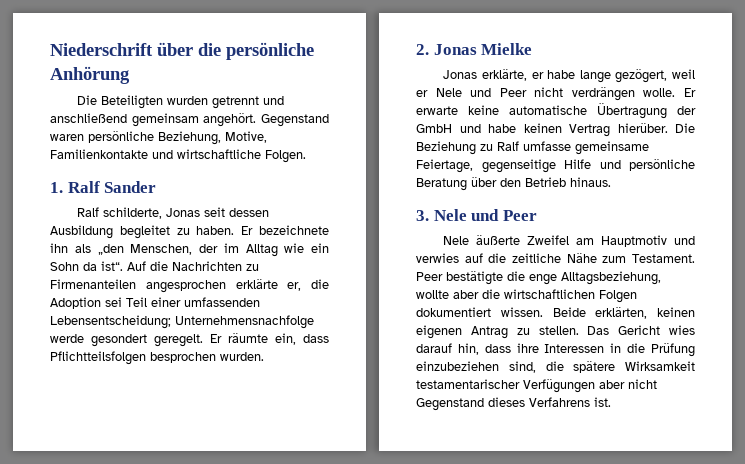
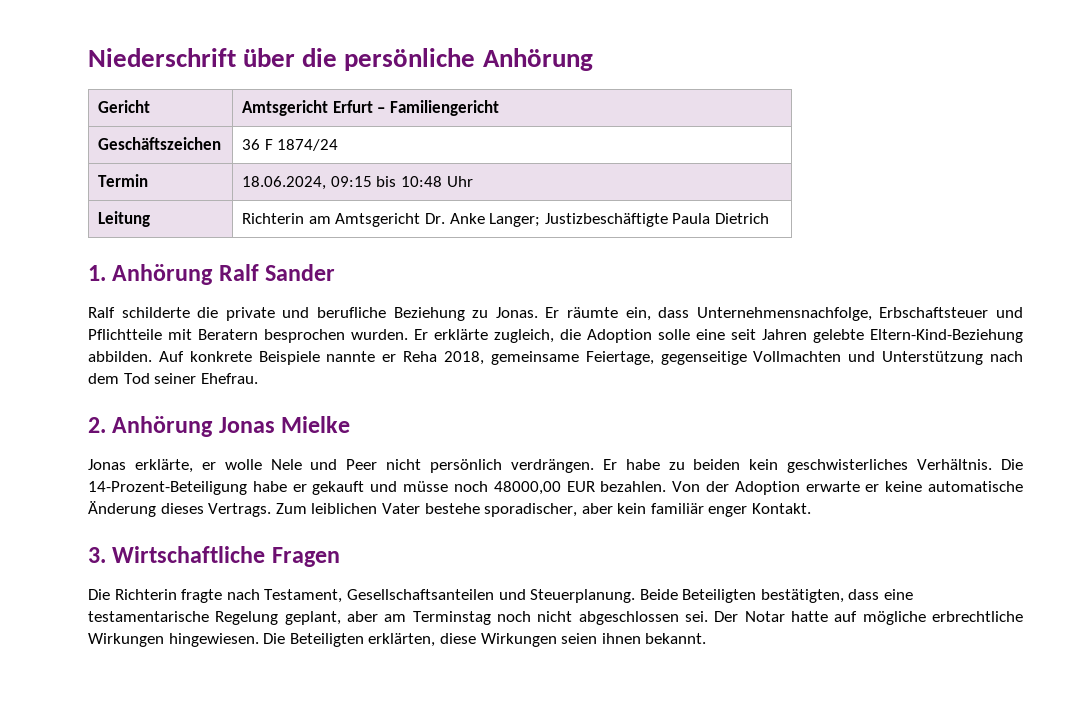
[77,95,285,109] [50,113,329,127] [50,131,267,145] [50,149,306,163] // Die Beteiligten wurden getrennt und anschließend gemeinsam angehört. Gegenstand waren persönliche Beziehung, Motive, Familienkontakte und wirtschaftliche Folgen. -> [98,100,151,113] [242,100,500,116] [98,137,222,150] [242,139,339,151] [98,174,149,187] [242,176,473,190] [98,211,151,227] [242,213,769,227] // Gericht | Amtsgericht Erfurt – Familiengericht // Geschäftszeichen | 36 F 1874/24 // Termin | 18.06.2024, 09:15 bis 10:48 Uhr // Leitung | Richterin am Amtsgericht Dr. Anke Langer; Justizbeschäftigte Paula Dietrich
(63, 187) none -> [112,264,214,285] Anhörung
[103,207,270,219] [50,225,329,239] [50,243,329,257] [50,261,259,271] [50,279,329,293] [50,297,260,309] [50,315,314,329] [50,333,329,347] [50,351,264,365] schilderte, Jonas seit dessen Ausbildung begleitet zu haben. Er bezeichnete ihn als „den Menschen, der im Alltag wie ein Sohn da ist“. Auf die Nachrichten zu Firmenanteilen angesprochen erklärte er, die Adoption sei Teil einer umfassenden Lebensentscheidung; Unternehmensnachfolge werde gesondert geregelt. Er räumte ein, dass Pflichtteilsfolgen besprochen wurden. -> [121,307,1024,321] [88,329,1023,343] [88,351,1023,365] [88,373,258,384] schilderte die private und berufliche Beziehung zu Jonas. Er räumte ein, dass Unternehmensnachfolge, Erbschaftsteuer und Pflichtteile mit Beratern besprochen wurden. Er erklärte zugleich, die Adoption solle eine seit Jahren gelebte Eltern-Kind-Beziehung abbilden. Auf konkrete Beispiele nannte er Reha 2018, gemeinsame Feiertage, gegenseitige Vollmachten und Unterstützung nach dem Tod seiner Ehefrau.
(429, 49) none -> [112,416,214,437] Anhörung
[547,69,695,83] [416,87,696,101] [416,103,696,119] [416,123,695,137] [416,141,649,155] [416,159,695,173] [416,177,611,191] [416,209,537,221] [443,235,695,247] [416,253,695,263] [416,271,661,285] [416,289,637,303] [416,307,695,319] [416,325,695,339] [416,343,695,357] [416,361,695,373] [416,379,657,393] [416,397,611,411] habe lange gezögert, weil er Nele und Peer nicht verdrängen wolle. Er erwarte keine automatische Übertragung der GmbH und habe keinen Vertrag hierüber. Die Beziehung zu Ralf umfasse gemeinsame Feiertage, gegenseitige Hilfe und persönliche Beratung über den Betrieb hinaus. // 3. Nele und Peer // Nele äußerte Zweifel am Hauptmotiv und verwies auf die zeitliche Nähe zum Testament. Peer bestätigte die enge Alltagsbeziehung, wollte aber die wirtschaftlichen Folgen dokumentiert wissen. Beide erklärten, keinen eigenen Antrag zu stellen. Das Gericht wies darauf hin, dass ihre Interessen in die Prüfung einzubeziehen sind, die spätere Wirksamkeit testamentarischer Verfügungen aber nicht Gegenstand dieses Verfahrens ist. -> [224,459,1023,473] [88,481,1023,495] [88,501,812,517] [88,546,340,567] [88,589,914,603] [88,611,1024,625] [88,633,707,647] wolle Nele und Peer nicht persönlich verdrängen. Er habe zu beiden kein geschwisterliches Verhältnis. Die 14-Prozent-Beteiligung habe er gekauft und müsse noch 48000,00 EUR bezahlen. Von der Adoption erwarte er keine automatische Änderung dieses Vertrags. Zum leiblichen Vater bestehe sporadischer, aber kein familiär enger Kontakt. // 3. Wirtschaftliche Fragen // Die Richterin fragte nach Testament, Gesellschaftsanteilen und Steuerplanung. Beide Beteiligten bestätigten, dass eine testamentarische Regelung geplant, aber am Terminstag noch nicht abgeschlossen sei. Der Notar hatte auf mögliche erbrechtliche Wirkungen hingewiesen. Die Beteiligten erklärten, diese Wirkungen seien ihnen bekannt.

